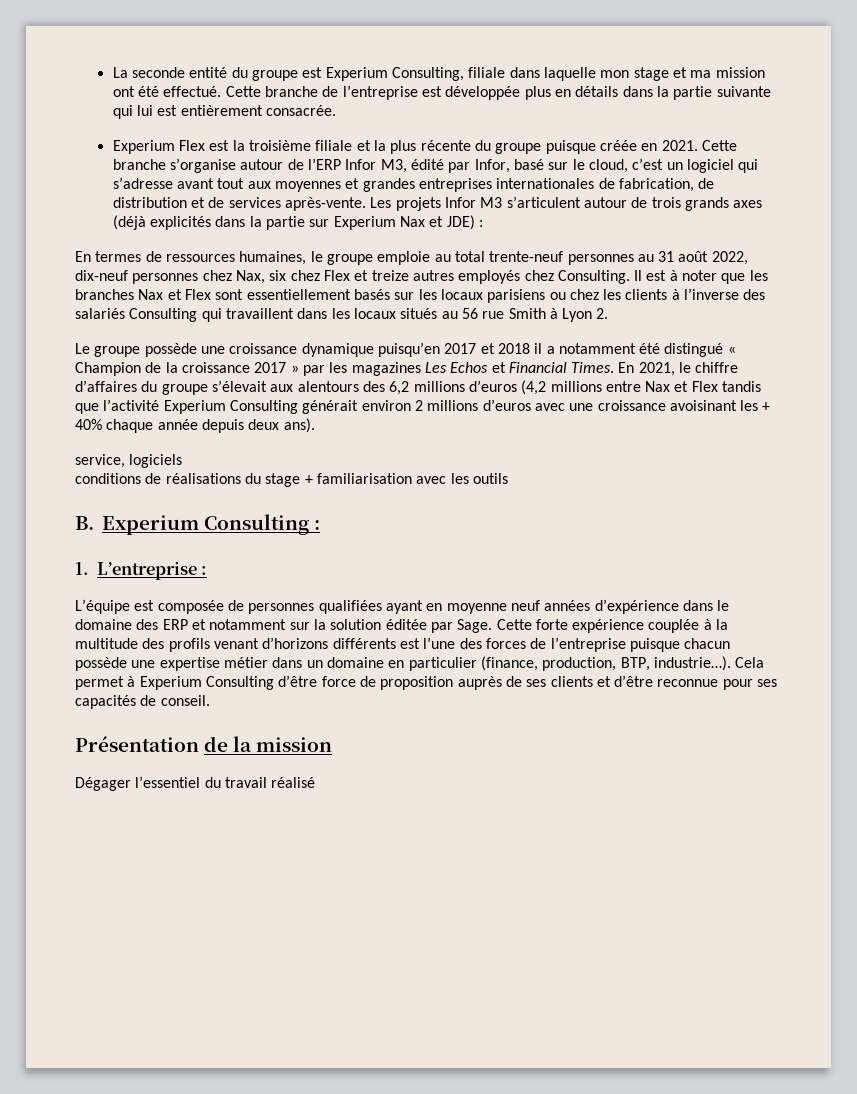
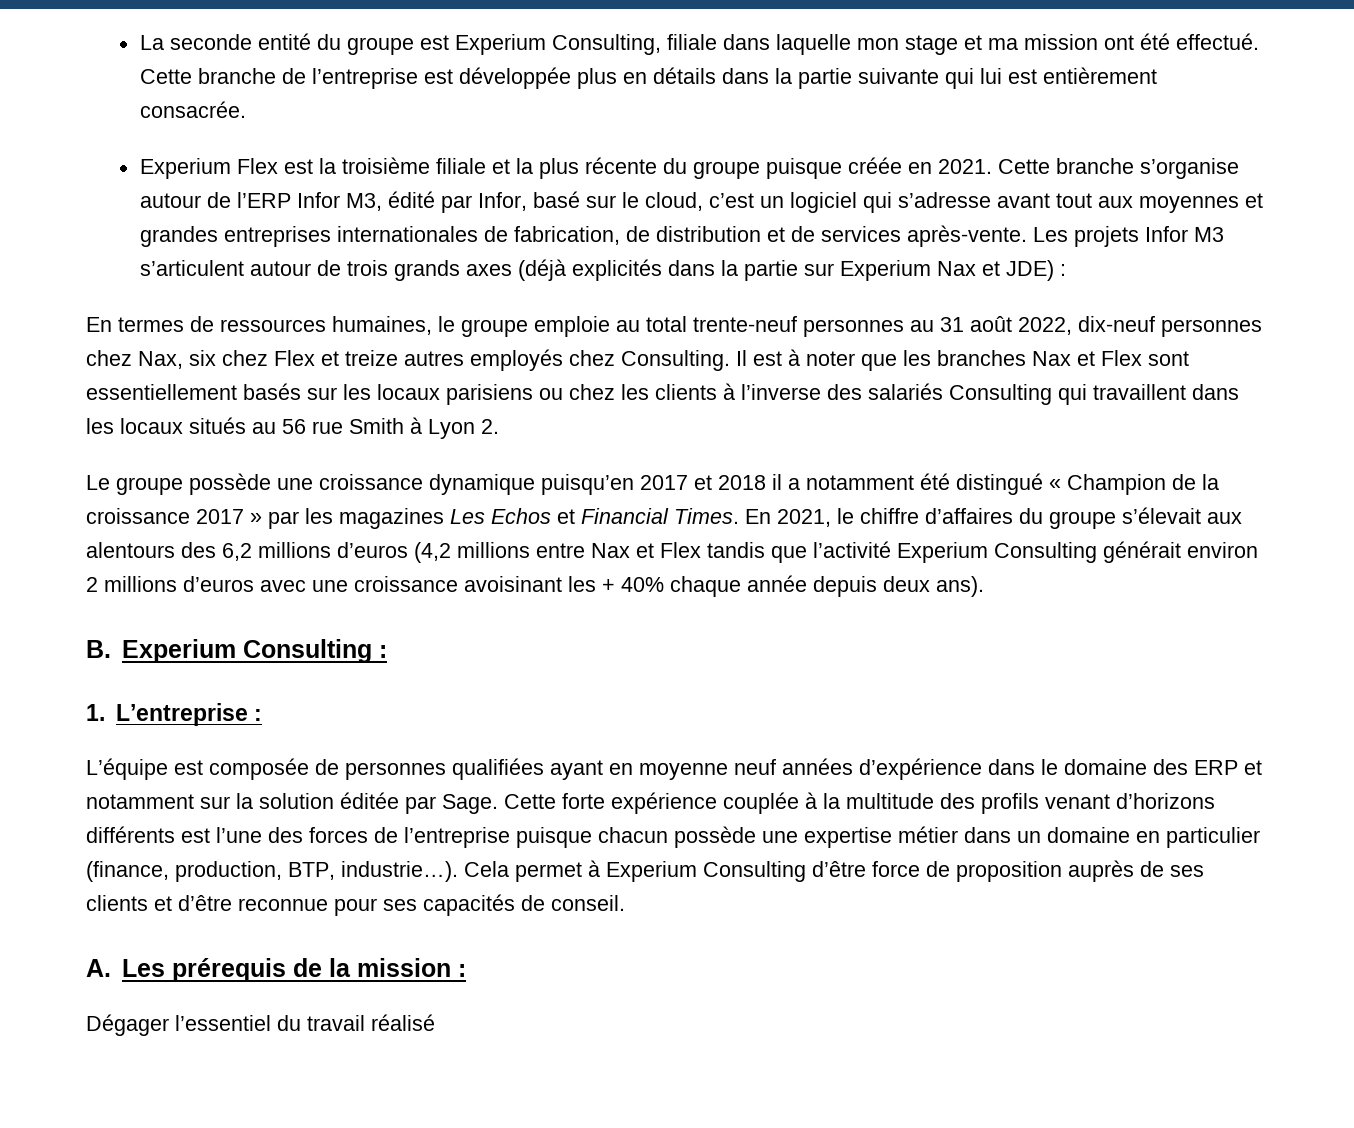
[75,454,183,468] [75,473,508,487] // service, logiciels // conditions de réalisations du stage + familiarisation avec les outils -> (984, 586) none
[75,736,199,752] Présentation -> [86,958,286,982] A. Les prérequis
(333, 744) none -> [457,964,466,977] :

